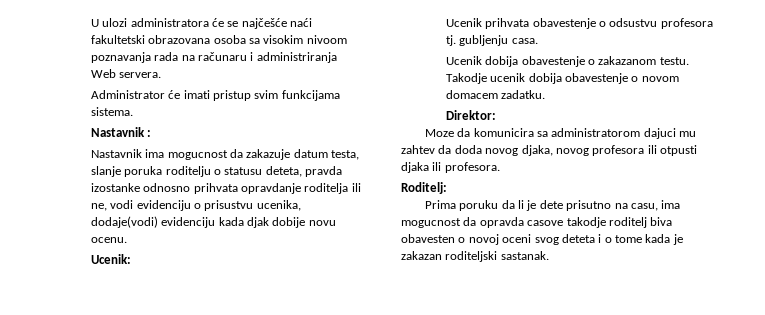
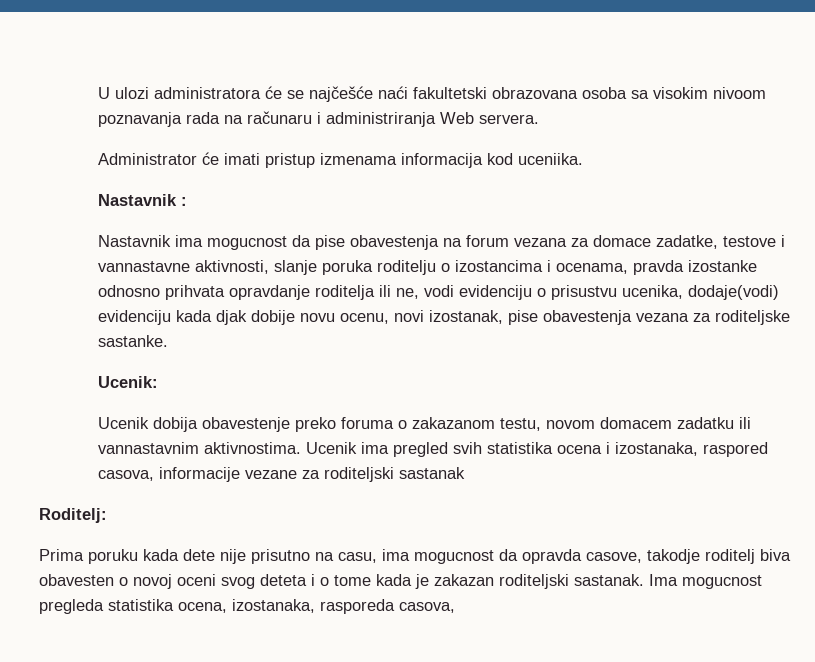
[254,90,340,101] [90,107,133,116] svim funkcijama sistema. -> [319,153,583,168] izmenama informacija kod uceniika.
[246,149,360,160] zakazuje datum testa, -> [314,235,785,250] [97,260,269,274] pise obavestenja na forum vezana za domace zadatke, testove i vannastavne aktivnosti,
[224,166,302,177] statusu deteta, -> [454,260,628,274] izostancima i ocenama,
[90,237,127,243] [90,254,131,264] [445,18,713,29] [445,35,538,46] [445,56,689,67] [445,73,679,84] [445,90,546,99] [445,110,496,120] [424,128,697,139] [401,145,697,156] [401,162,500,173] ocenu. // Ucenik: // Ucenik prihvata obavestenje o odsustvu profesora tj. gubljenju casa. // Ucenik dobija obavestenje o zakazanom testu. Takodje ucenik dobija obavestenje o novom domacem zadatku. // Direktor: // Moze da komunicira sa administratorom dajuci mu zahtev da doda novog djaka, novog profesora ili otpusti djaka ili profesora. -> [339,310,790,325] [97,335,168,347] [97,376,158,388] [97,417,751,432] [97,442,768,457] [97,467,465,482] ocenu, novi izostanak, pise obavestenja vezana za roditeljske sastanke. // Ucenik: // Ucenik dobija obavestenje preko foruma o zakazanom testu, novom domacem zadatku ili vannastavnim aktivnostima. Ucenik ima pregled svih statistika ocena i izostanaka, raspored casova, informacije vezane za roditeljski sastanak
[501,200,563,211] da li je dete -> [143,549,246,564] kada dete nije
[527,220,564,226] casove -> [586,552,642,563] casove,
(549, 255) none -> [649,574,762,589] [39,599,455,614] Ima mogucnost pregleda statistika ocena, izostanaka, rasporeda casova,

